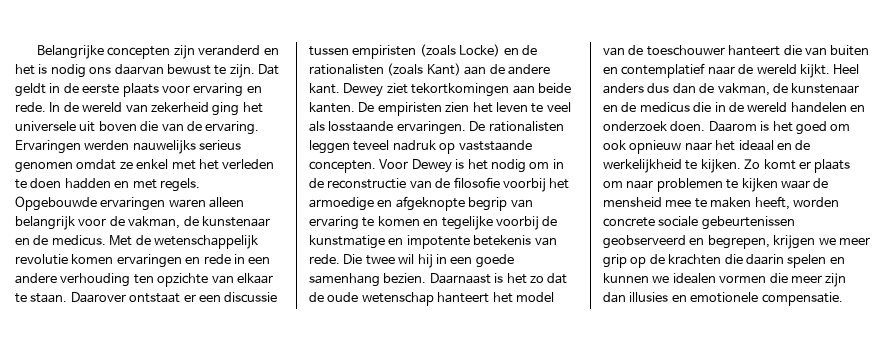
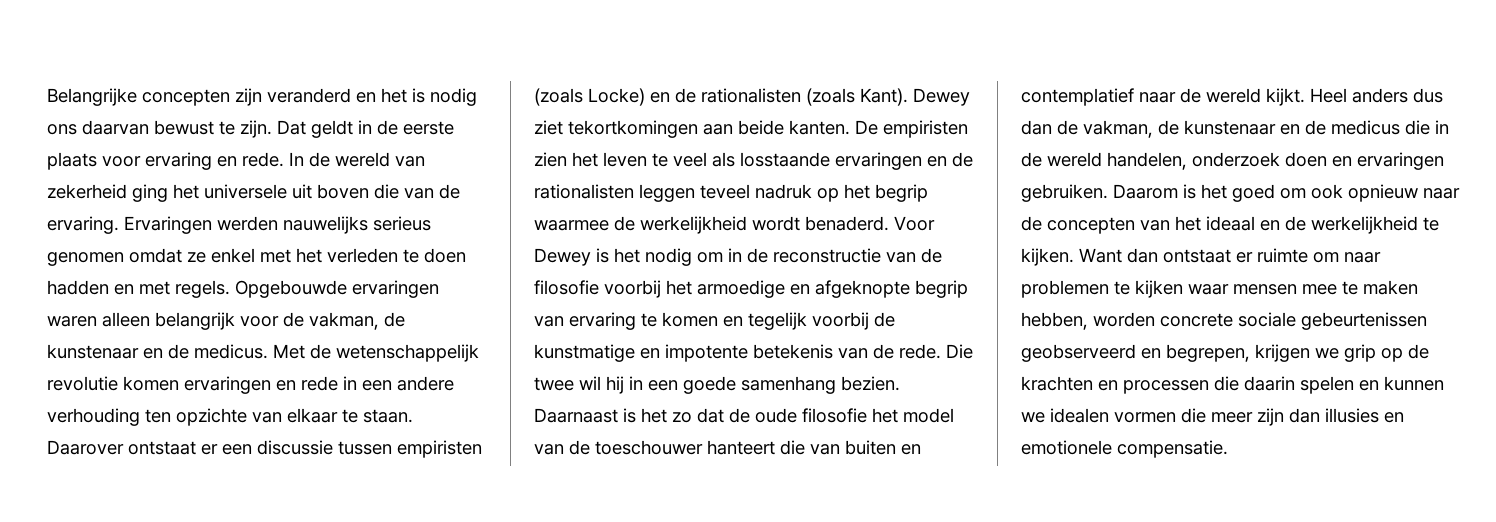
[426,63,550,76] [309,83,340,94] Kant) aan de andere kant. -> [860,88,908,106] Kant).
[396,121,486,135] ervaringen. De -> [835,152,973,170] ervaringen en de
[458,140,532,151] [309,160,376,173] vaststaande concepten. -> [844,184,928,202] [534,216,889,234] het begrip waarmee de werkelijkheid wordt benaderd.
[441,216,493,230] tegelijke -> [748,312,807,330] tegelijk
(557, 241) none -> [873,344,894,359] de
[361,292,490,306] wetenschap hanteert -> [802,408,867,423] filosofie
[790,102,865,113] [603,121,706,131] handelen en onderzoek doen. -> [1107,152,1444,170] [1021,184,1108,202] handelen, onderzoek doen en ervaringen gebruiken.
(712, 146) none -> [1021,216,1170,234] de concepten van
[744,159,851,173] Zo komt er plaats -> [1079,248,1308,263] Want dan ontstaat er ruimte
[813,178,829,188] [603,197,662,207] de mensheid -> [1233,284,1297,295] mensen
[754,196,790,210] heeft, -> [1021,312,1088,330] hebben,
[838,237,870,245] meer -> (1339, 353) none
(722, 259) none -> [1098,380,1209,394] en processen

